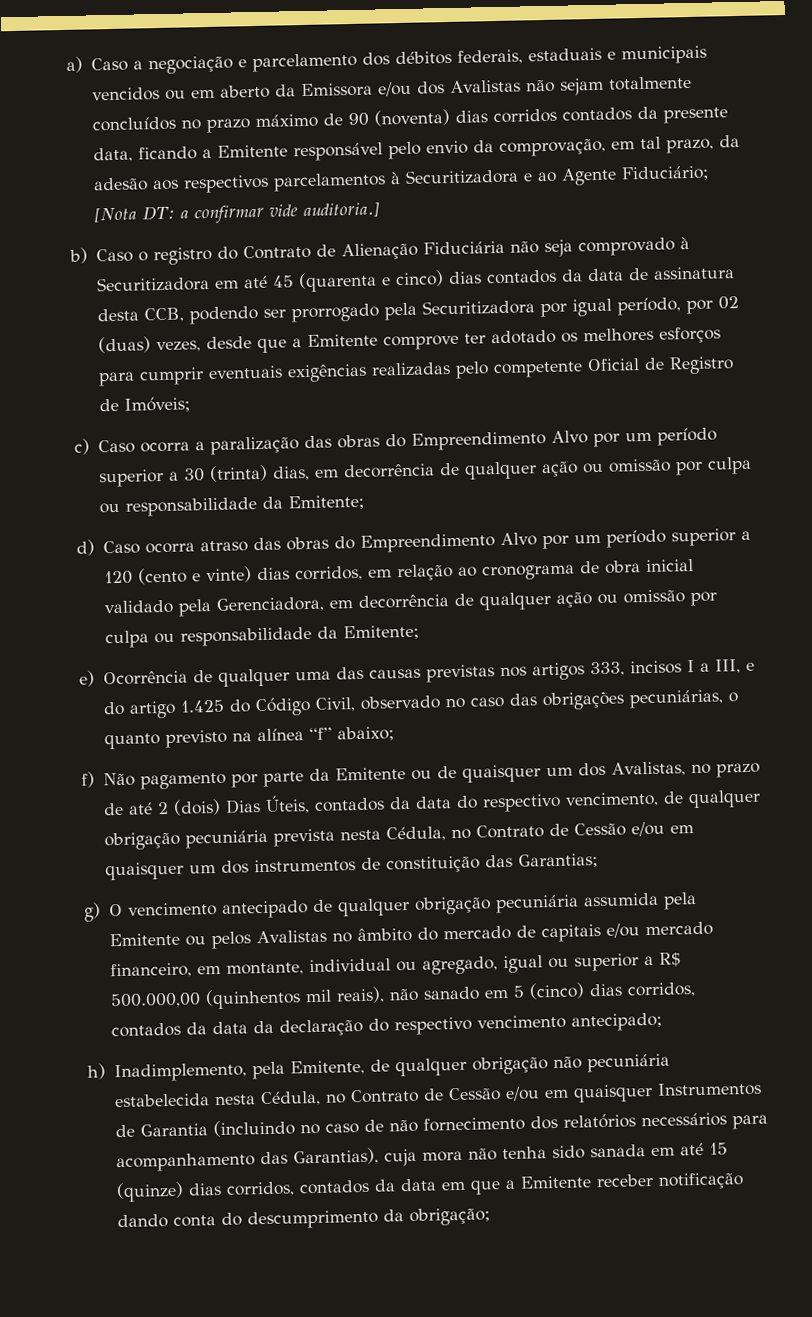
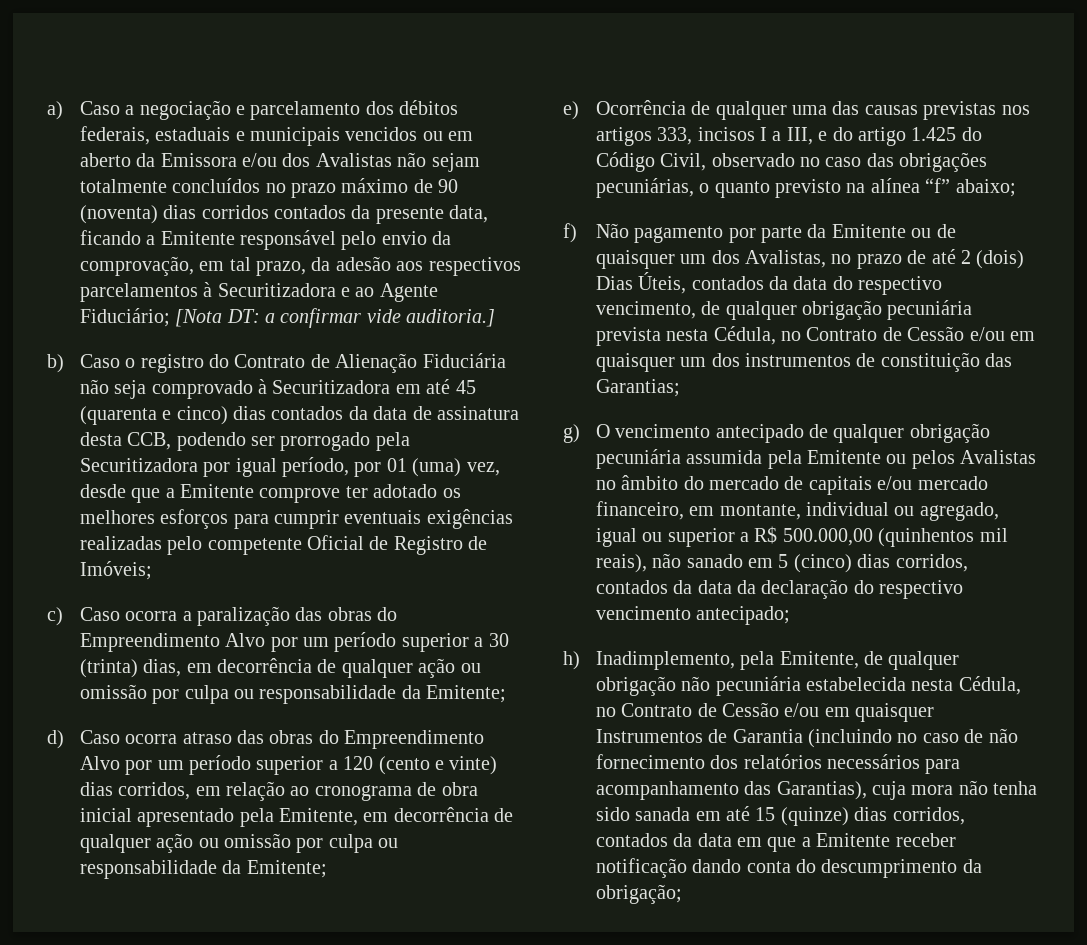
[717,296,739,310] [97,336,201,354] 02 (duas) vezes, -> [386,458,500,477] 01 (uma) vez,
[103,596,324,617] validado pela Gerenciadora, -> [137,808,359,827] apresentado pela Emitente,

